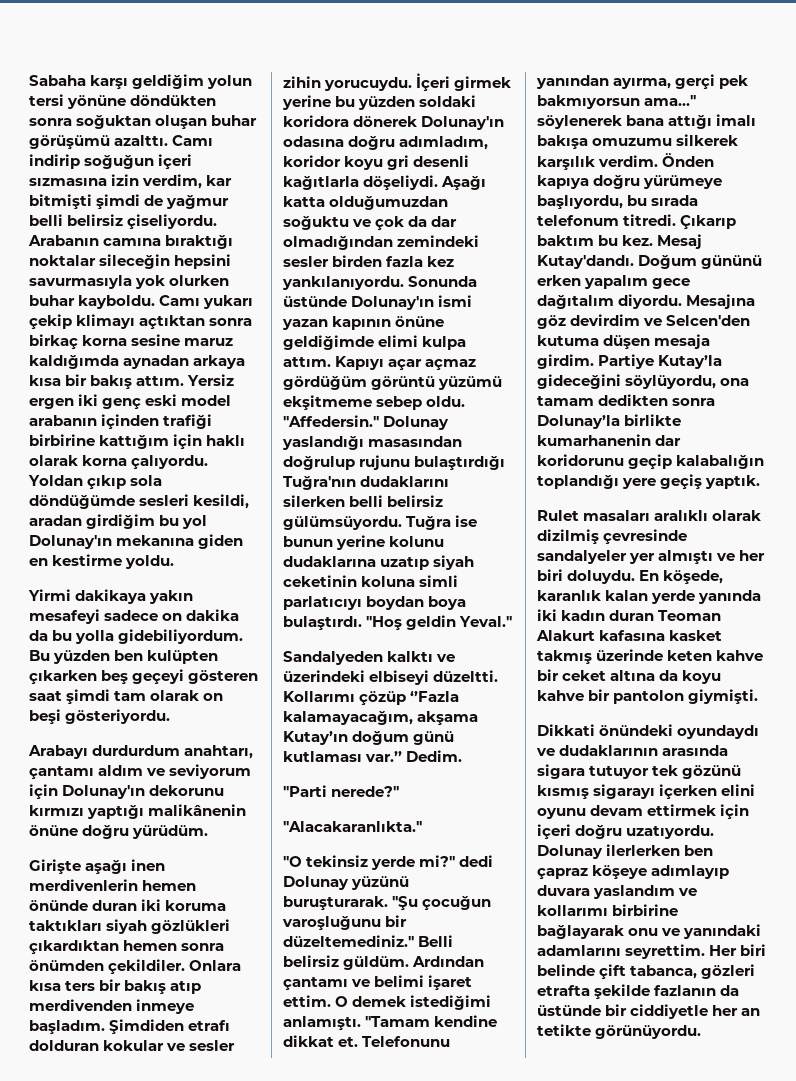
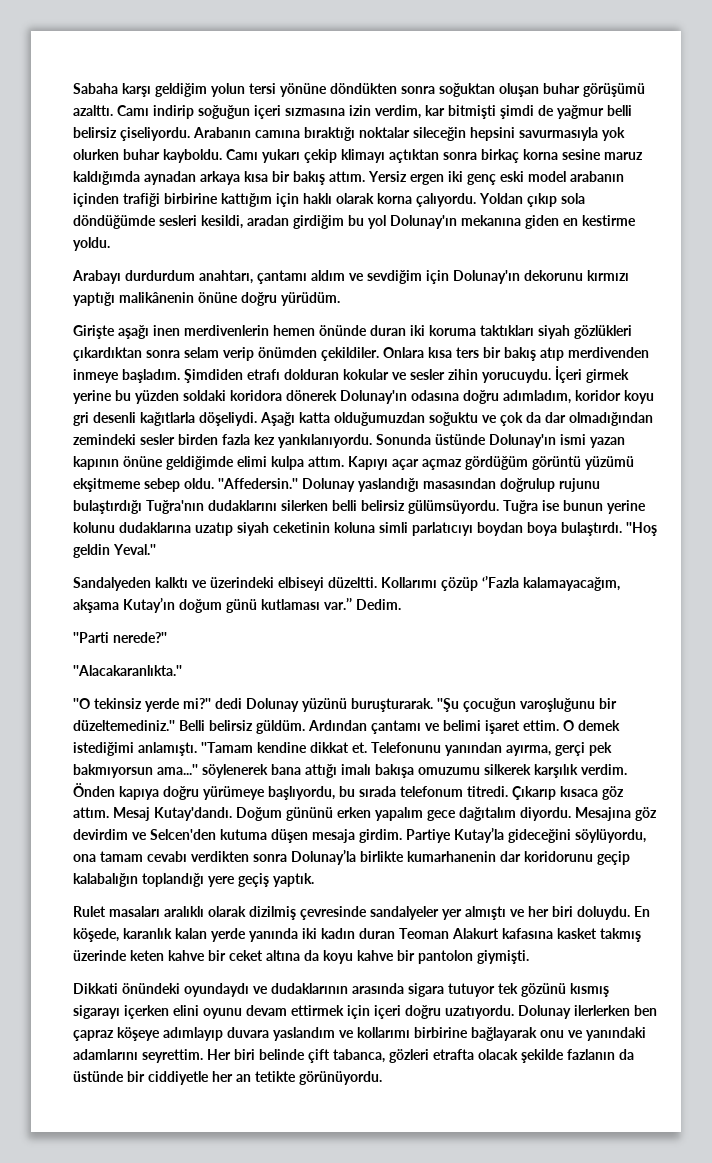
[28,589,194,604] [29,609,240,624] [29,629,244,644] [29,650,219,664] [29,669,259,685] [29,689,224,705] [29,709,171,725] // Yirmi dakikaya yakın mesafeyi sadece on dakika da bu yolla gidebiliyordum. Bu yüzden ben kulüpten çıkarken beş geçeyi gösteren saat şimdi tam olarak on beşi gösteriyordu. -> (110, 244) none
[169,764,252,779] seviyorum -> [367,270,422,284] sevdiğim
[123,940,225,951] hemen sonra -> [146,347,254,361] sonra selam verip
[537,235,654,246] baktım bu kez. -> [560,786,624,800] [73,807,109,818] kısaca göz attım.
[598,394,669,406] dedikten -> [147,851,249,862] cevabı verdikten
(590, 990) none -> [478,1049,518,1060] olacak

